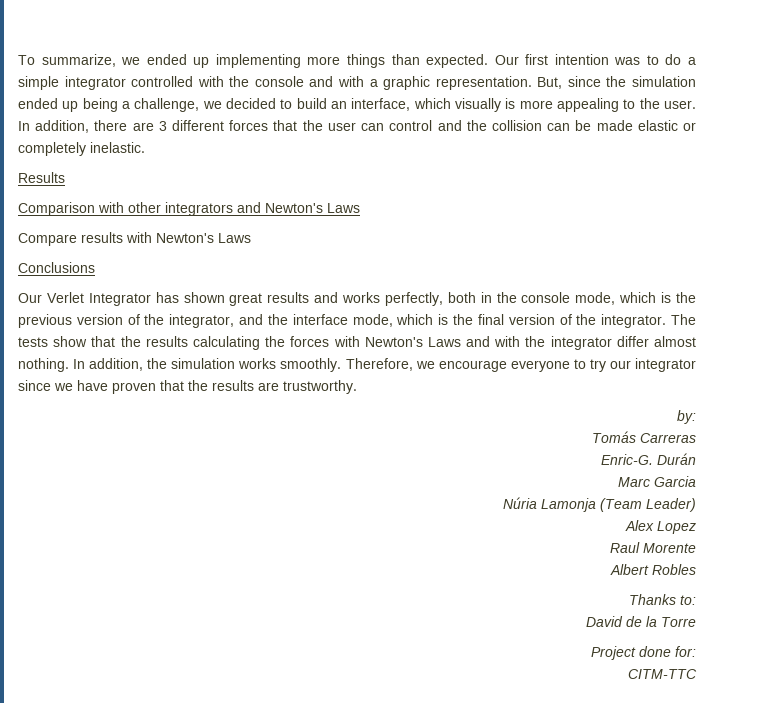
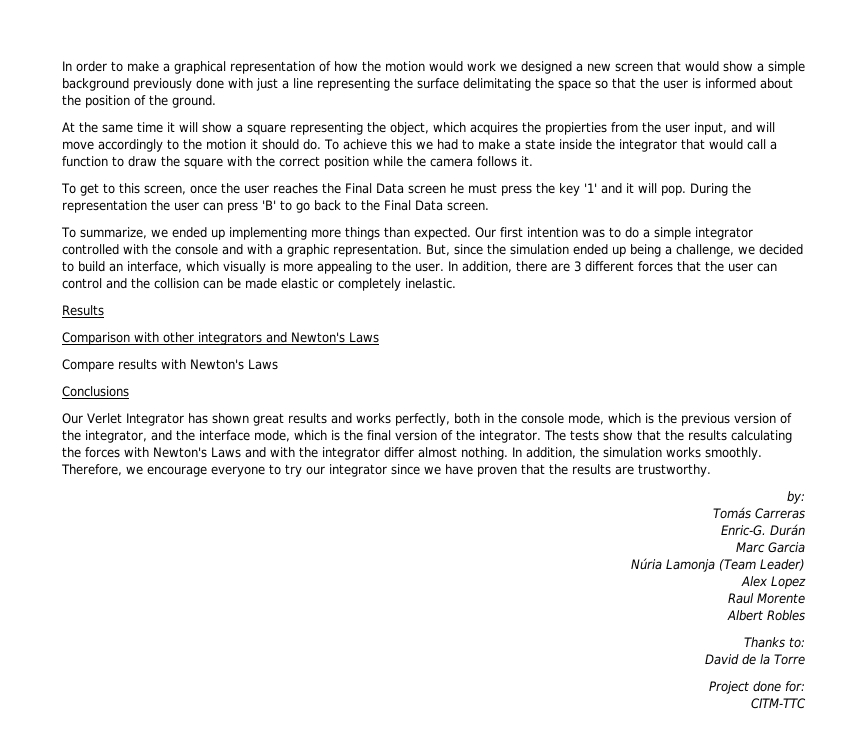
(18, 60) none -> [62,61,805,74] [62,78,793,91] [62,95,216,108] [62,122,775,135] [62,139,777,152] [62,156,533,169] [61,183,751,196] [62,200,489,213] In order to make a graphical representation of how the motion would work we designed a new screen that would show a simple background previously done with just a line representing the surface delimitating the space so that the user is informed about the position of the ground. // At the same time it will show a square representing the object, which acquires the propierties from the user input, and will move accordingly to the motion it should do. To achieve this we had to make a state inside the integrator that would call a function to draw the square with the correct position while the camera follows it. // To get to this screen, once the user reaches the Final Data screen he must press the key '1' and it will pop. During the representation the user can press 'B' to go back to the Final Data screen. //

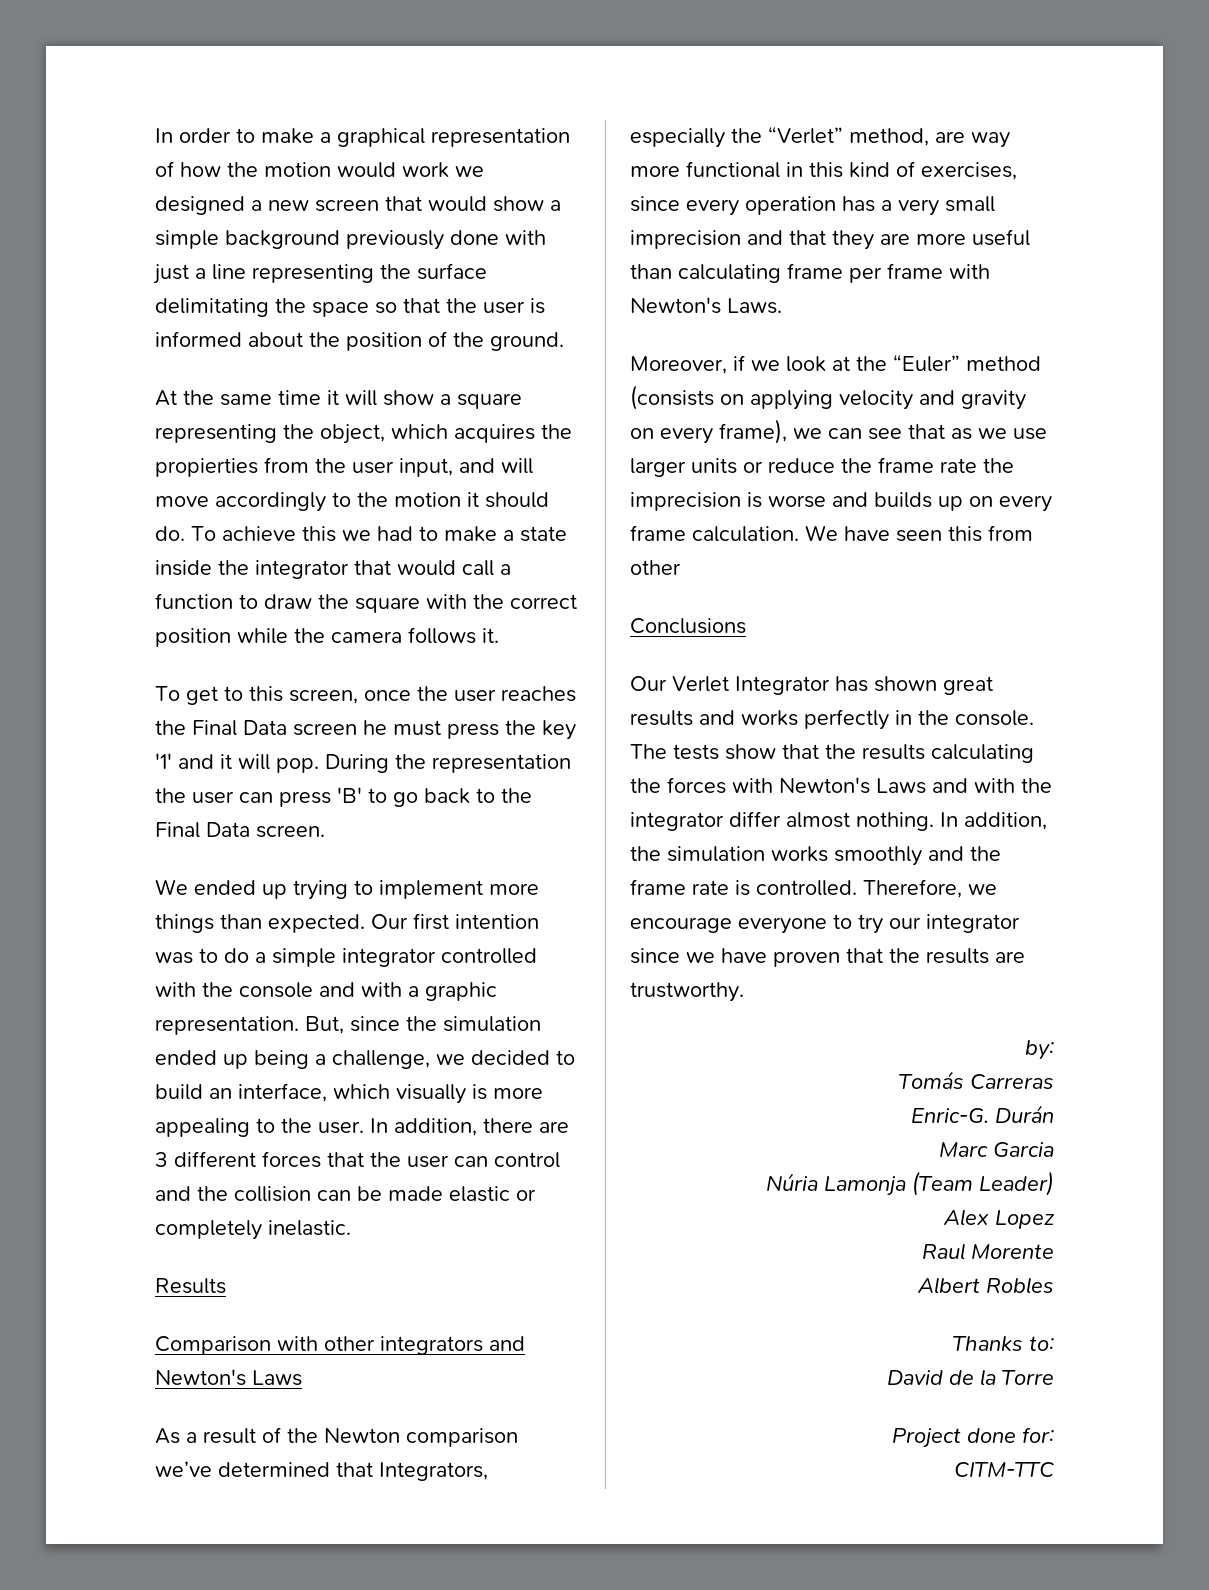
[61,227,307,240] To summarize, we ended up implementing -> [155,879,483,900] We ended up trying to implement
[62,359,278,372] Compare results with Newton's Laws -> [155,1427,518,1447] [155,1461,488,1481] [630,126,1010,148] [630,161,1017,180] [630,196,995,216] [630,229,1030,250] [630,263,990,283] [630,297,782,314] [630,354,1041,374] [630,385,1026,410] [630,419,1047,444] [630,457,1014,477] [630,492,1052,512] [630,525,1033,542] [630,560,681,575] As a result of the Newton comparison we’ve determined that Integrators, especially the “Verlet” method, are way more functional in this kind of exercises, since every operation has a very small imprecision and that they are more useful than calculating frame per frame with Newton's Laws. // Moreover, if we look at the “Euler” method (consists on applying velocity and gravity on every frame), we can see that as we use larger units or reduce the frame rate the imprecision is worse and builds up on every frame calculation. We have seen this from other
[395,413,792,426] [62,430,541,443] perfectly, both in the console mode, which is the previous version of the integrator, and the interface mode, which is the final version of the integrator. -> [804,709,1034,730] perfectly in the console.
[705,447,762,460] smoothly. -> [834,846,1001,866] [630,879,857,896] smoothly and the frame rate is controlled.

